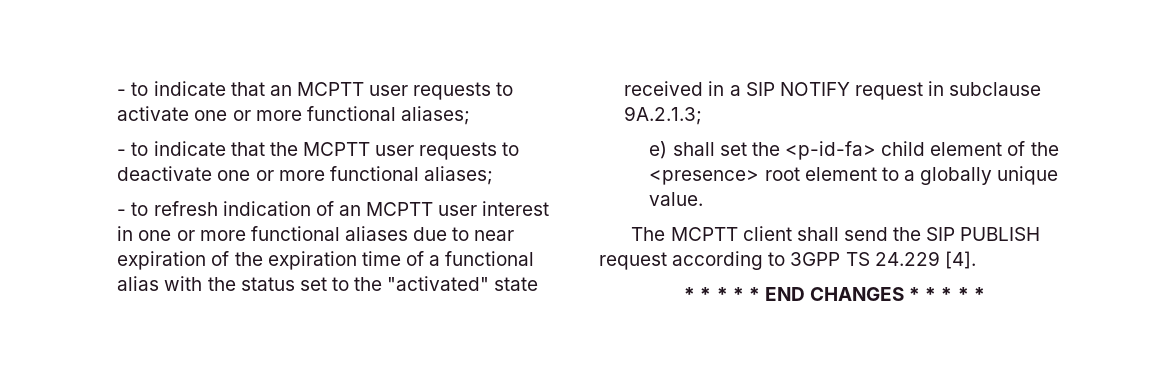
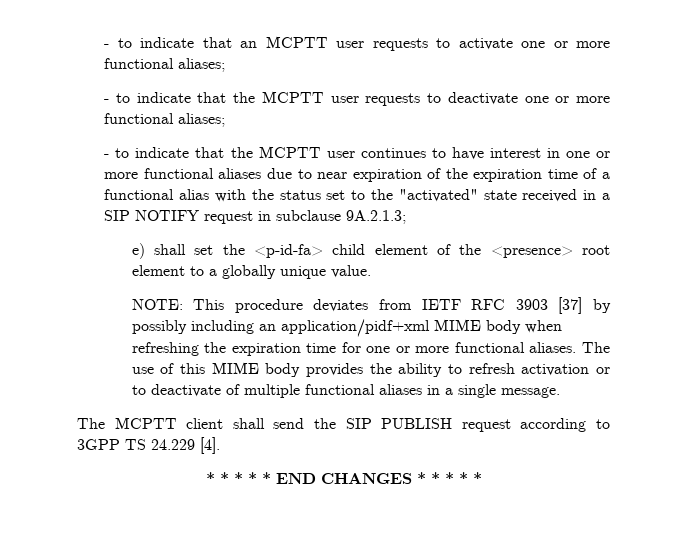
[153,201,478,216] refresh indication of an MCPTT user -> [135,146,484,160] indicate that the MCPTT user continues to have
(704, 199) none -> [131,297,611,314] [131,319,562,337] [131,342,611,356] [131,362,611,377] [131,384,560,398] // NOTE: This procedure deviates from IETF RFC 3903 [37] by possibly including an application/pidf+xml MIME body when refreshing the expiration time for one or more functional aliases. The use of this MIME body provides the ability to refresh activation or to deactivate of multiple functional aliases in a single message.

